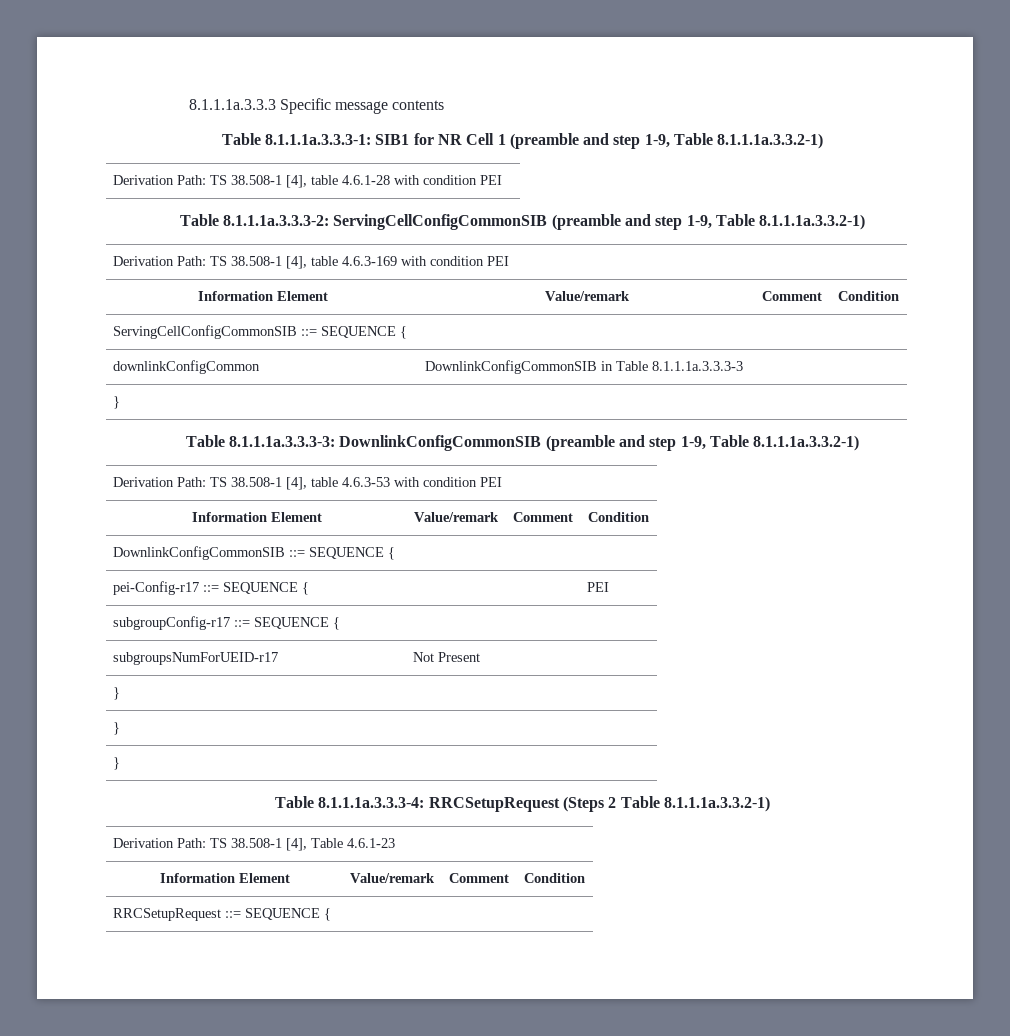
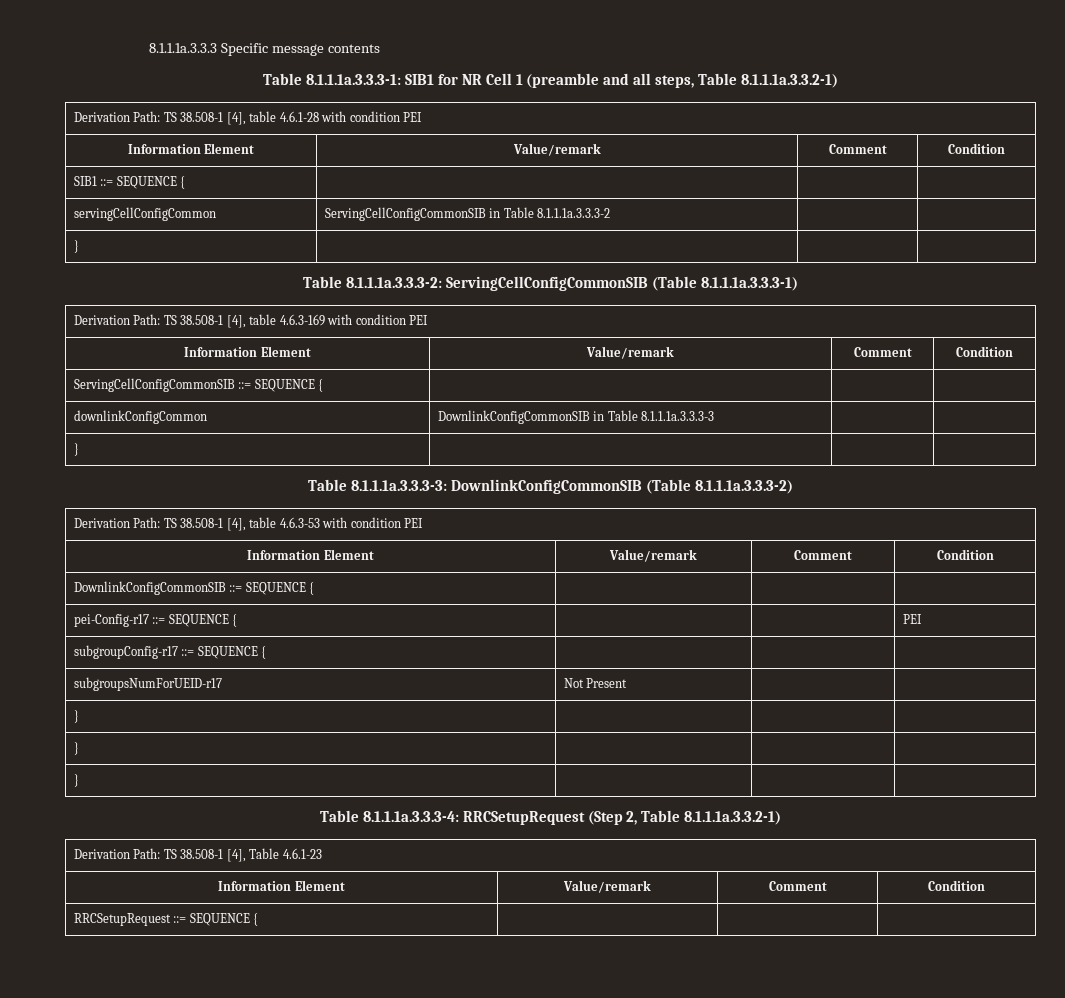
[613,134,670,149] step 1-9, -> [633,73,695,88] all steps,
[179,214,866,230] // Table 8.1.1.1a.3.3.3-2: ServingCellConfigCommonSIB (preamble and step 1-9, Table 8.1.1.1a.3.3.2-1) -> [127,143,255,154] [512,143,601,156] [828,144,887,154] [948,143,1005,154] [73,176,186,189] [73,207,216,221] [324,207,611,221] [73,240,79,253] [303,276,798,291] // Information Element | Value/remark | Comment | Condition // SIB1 ::= SEQUENCE { | | | // servingCellConfigCommon | ServingCellConfigCommonSIB in Table 8.1.1.1a.3.3.3-2 | | // } | | | // Table 8.1.1.1a.3.3.3-2: ServingCellConfigCommonSIB (Table 8.1.1.1a.3.3.3-1)
[545,435,860,451] (preamble and step 1-9, Table 8.1.1.1a.3.3.2-1) -> [645,479,793,494] (Table 8.1.1.1a.3.3.3-2)
[563,796,617,812] (Steps 2 -> [587,811,638,825] (Step 2,

